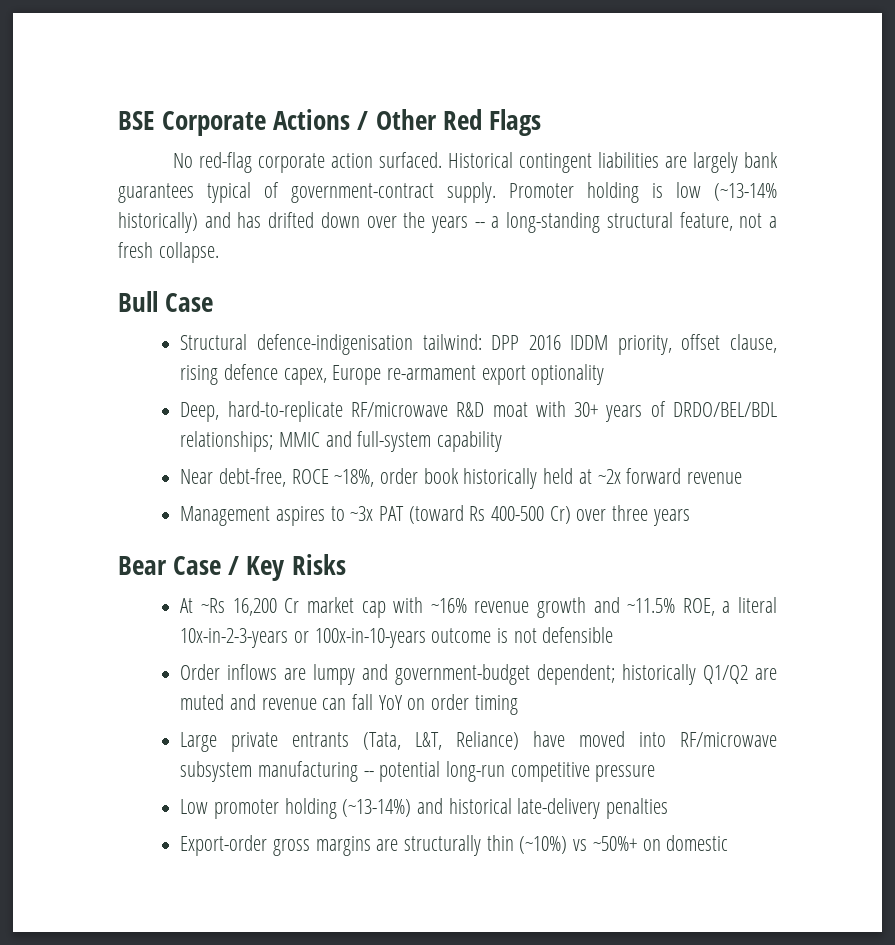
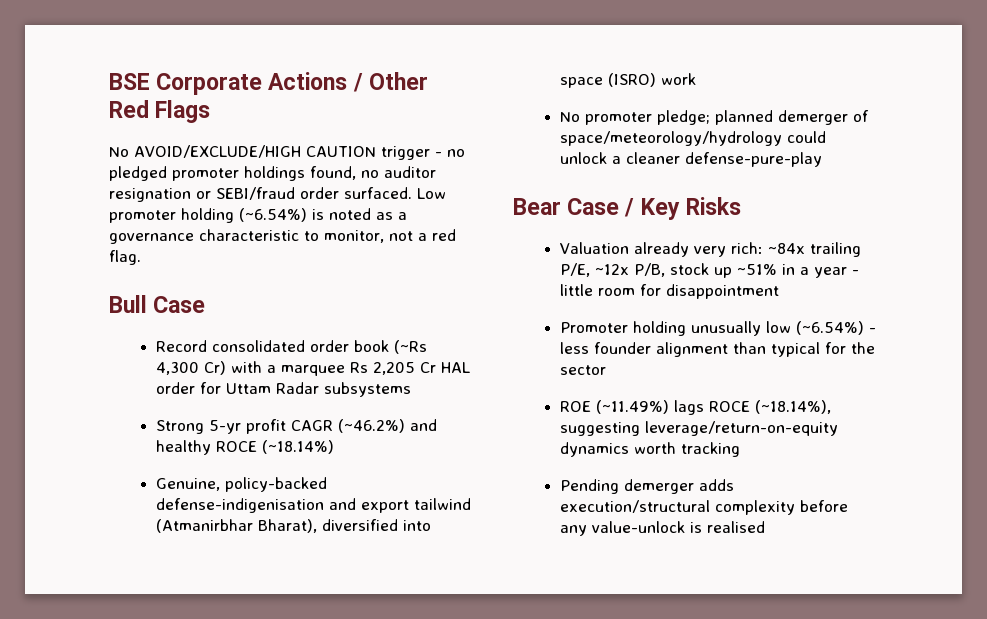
[198,152,779,173] [118,182,777,203] [118,212,777,233] [118,242,219,263] [118,291,214,312] [180,334,777,355] [180,364,605,385] [180,401,777,422] [180,431,503,452] [180,468,742,489] [180,505,690,526] red-flag corporate action surfaced. Historical contingent liabilities are largely bank guarantees typical of government-contract supply. Promoter holding is low (~13-14% historically) and has drifted down over the years -- a long-standing structural feature, not a fresh collapse. // Bull Case // Structural defence-indigenisation tailwind: DPP 2016 IDDM priority, offset clause, rising defence capex, Europe re-armament export optionality // Deep, hard-to-replicate RF/microwave R&D moat with 30+ years of DRDO/BEL/BDL relationships; MMIC and full-system capability // Near debt-free, ROCE ~18%, order book historically held at ~2x forward revenue // Management aspires to ~3x PAT (toward Rs 400-500 Cr) over three years -> [134,145,465,160] [109,166,436,181] [109,187,446,202] [109,208,407,223] [109,229,456,244] [109,250,141,265] [109,295,206,313] [156,340,428,354] [156,361,471,376] [156,382,412,397] [156,419,438,434] [156,440,335,455] [156,477,328,492] [156,498,472,513] [156,519,432,533] [560,73,697,88] [560,110,870,125] [560,131,827,146] [560,152,823,167] AVOID/EXCLUDE/HIGH CAUTION trigger - no pledged promoter holdings found, no auditor resignation or SEBI/fraud order surfaced. Low promoter holding (~6.54%) is noted as a governance characteristic to monitor, not a red flag. // Bull Case // Record consolidated order book (~Rs 4,300 Cr) with a marquee Rs 2,205 Cr HAL order for Uttam Radar subsystems // Strong 5-yr profit CAGR (~46.2%) and healthy ROCE (~18.14%) // Genuine, policy-backed defense-indigenisation and export tailwind (Atmanirbhar Bharat), diversified into space (ISRO) work // No promoter pledge; planned demerger of space/meteorology/hydrology could unlock a cleaner defense-pure-play
[180,597,778,618] [180,627,614,648] [180,664,778,685] [180,694,518,715] [180,731,777,752] [180,761,656,782] [180,798,669,819] [180,835,729,856] At ~Rs 16,200 Cr market cap with ~16% revenue growth and ~11.5% ROE, a literal 10x-in-2-3-years or 100x-in-10-years outcome is not defensible // Order inflows are lumpy and government-budget dependent; historically Q1/Q2 are muted and revenue can fall YoY on order timing // Large private entrants (Tata, L&T, Reliance) have moved into RF/microwave subsystem manufacturing -- potential long-run competitive pressure // Low promoter holding (~13-14%) and historical late-delivery penalties // Export-order gross margins are structurally thin (~10%) vs ~50%+ on domestic -> [560,242,862,257] [560,263,860,278] [560,284,780,299] [560,321,877,336] [560,342,876,357] [560,365,607,375] [560,400,832,415] [560,421,839,436] [560,442,741,457] [560,479,735,494] [560,500,849,515] [560,521,766,536] Valuation already very rich: ~84x trailing P/E, ~12x P/B, stock up ~51% in a year - little room for disappointment // Promoter holding unusually low (~6.54%) - less founder alignment than typical for the sector // ROE (~11.49%) lags ROCE (~18.14%), suggesting leverage/return-on-equity dynamics worth tracking // Pending demerger adds execution/structural complexity before any value-unlock is realised

